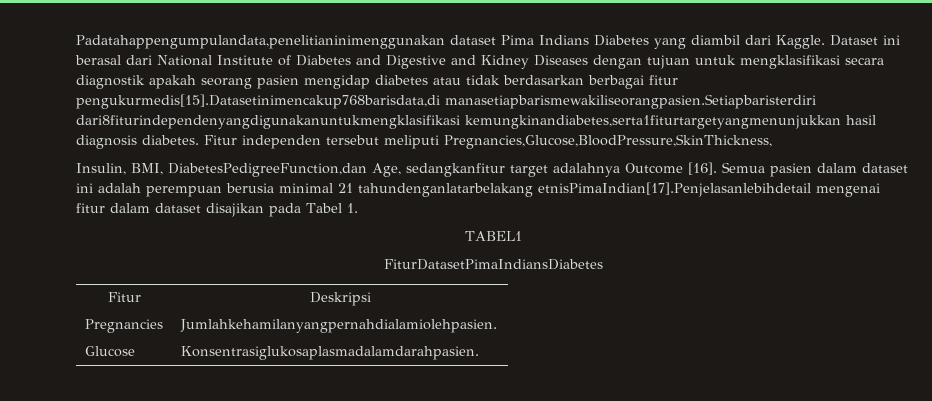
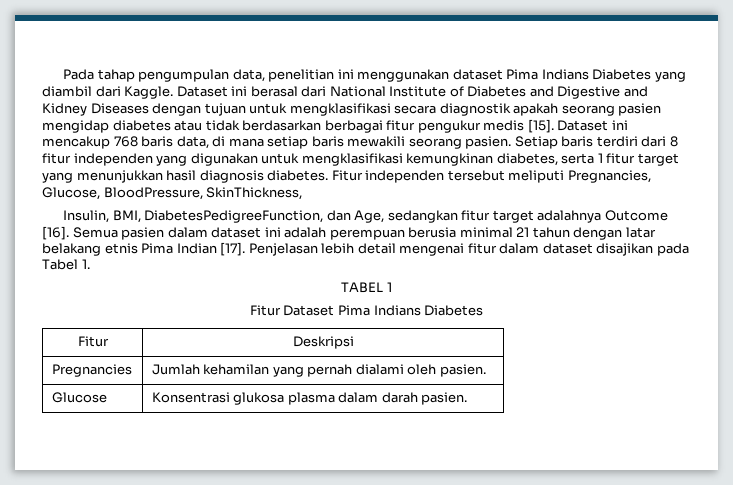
[76,35,445,49] Padatahappengumpulandata,penelitianinimenggunakan -> [63,69,450,82] Pada tahap pengumpulan data, penelitian ini menggunakan
[76,94,816,109] [76,115,841,129] pengukurmedis[15].Datasetinimencakup768barisdata,di manasetiapbarismewakiliseorangpasien.Setiapbaristerdiri dari8fiturindependenyangdigunakanuntukmengklasifikasi kemungkinandiabetes,serta1fiturtargetyangmenunjukkan -> [417,119,628,133] [42,136,678,149] [42,153,679,166] [42,170,163,183] pengukur medis [15]. Dataset ini mencakup 768 baris data, di mana setiap baris mewakili seorang pasien. Setiap baris terdiri dari 8 fitur independen yang digunakan untuk mengklasifikasi kemungkinan diabetes, serta 1 fitur target yang menunjukkan
[444,134,772,149] [76,163,505,177] Pregnancies,Glucose,BloodPressure,SkinThickness, // Insulin, BMI, DiabetesPedigreeFunction,dan Age, sedangkanfitur -> [567,170,651,183] [42,187,303,200] [63,210,491,223] Pregnancies, Glucose, BloodPressure, SkinThickness, // Insulin, BMI, DiabetesPedigreeFunction, dan Age, sedangkan fitur
[358,182,811,197] tahundenganlatarbelakang etnisPimaIndian[17].Penjelasanlebihdetail -> [532,227,656,240] [42,242,396,256] tahun dengan latar belakang etnis Pima Indian [17]. Penjelasan lebih detail
[465,231,523,241] [384,259,603,270] [108,292,141,302] [309,292,371,306] [84,319,163,333] [179,319,497,333] [84,346,135,357] [180,346,479,360] TABEL1 // FiturDatasetPimaIndiansDiabetes // Fitur | Deskripsi // Pregnancies | Jumlahkehamilanyangpernahdialamiolehpasien. // Glucose | Konsentrasiglukosaplasmadalamdarahpasien. -> [341,282,392,293] [249,305,484,316] [77,336,109,347] [292,336,354,349] [51,364,132,377] [151,364,486,377] [51,392,107,403] [151,392,468,405] TABEL 1 // Fitur Dataset Pima Indians Diabetes // Fitur | Deskripsi // Pregnancies | Jumlah kehamilan yang pernah dialami oleh pasien. // Glucose | Konsentrasi glukosa plasma dalam darah pasien.

